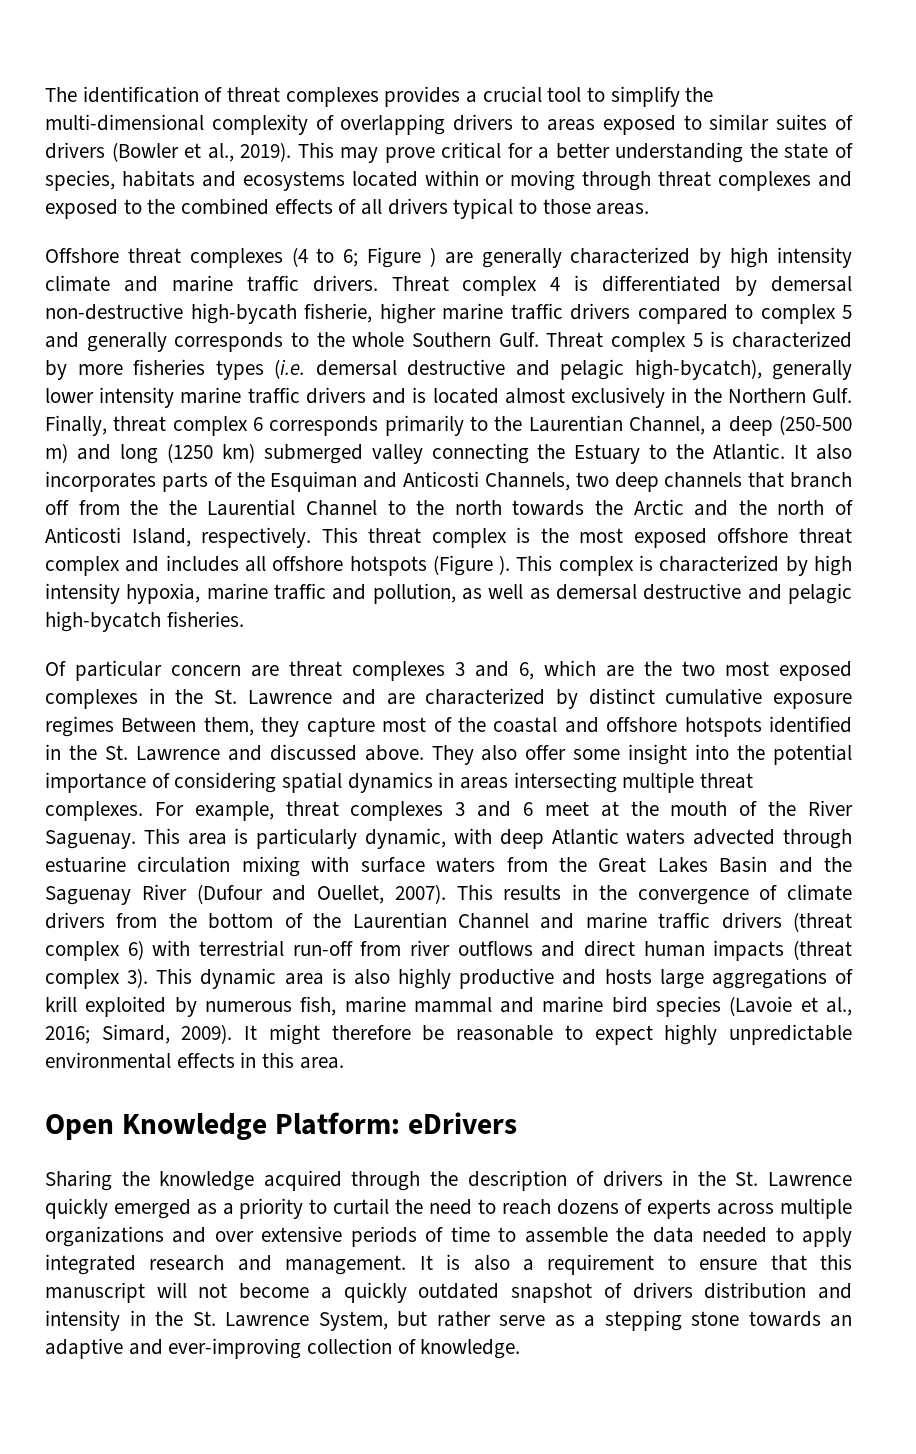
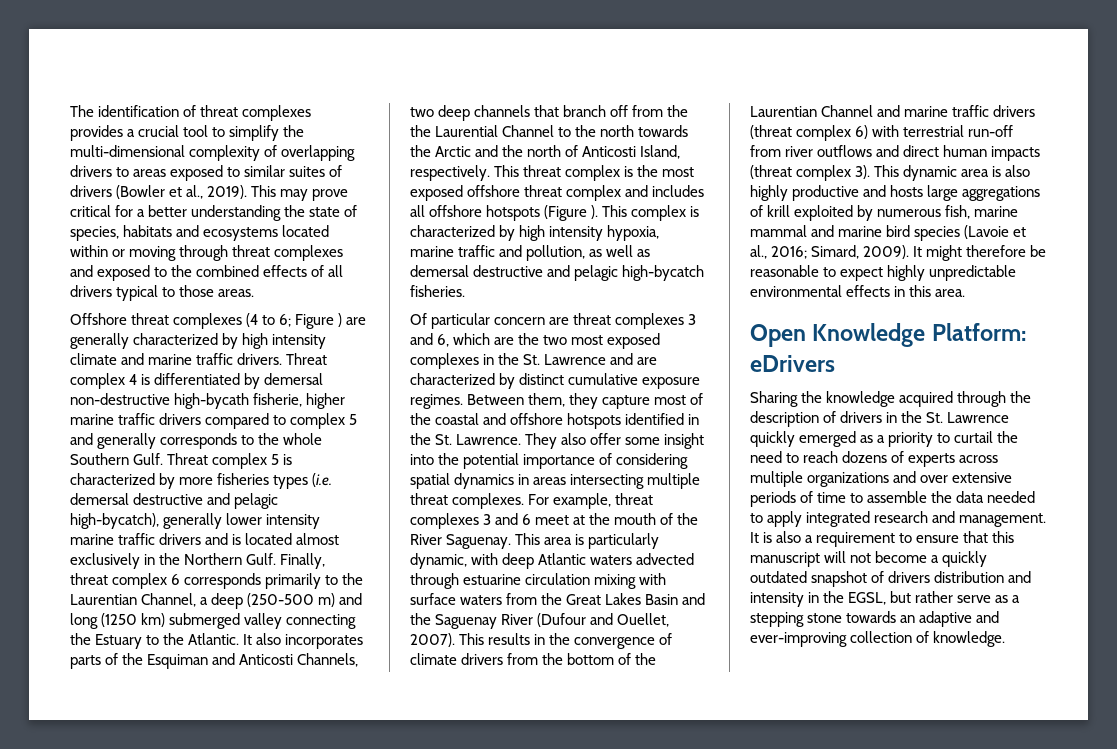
[45,716,114,737] regimes -> [410,394,463,409] regimes.
[135,744,424,761] Lawrence and discussed above. -> [456,434,522,445] Lawrence.
[192,1311,388,1331] St. Lawrence System, -> [848,592,887,605] EGSL,

